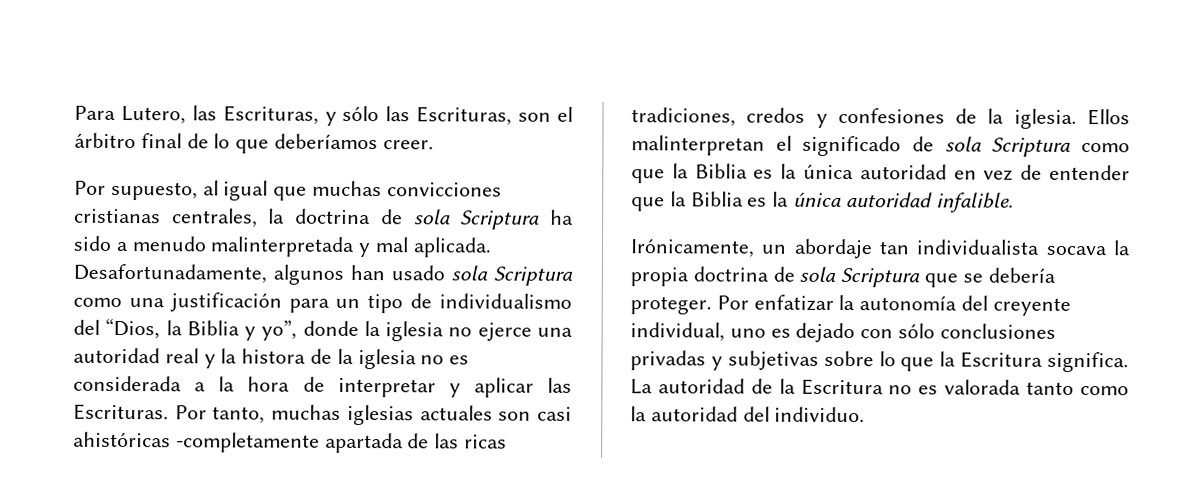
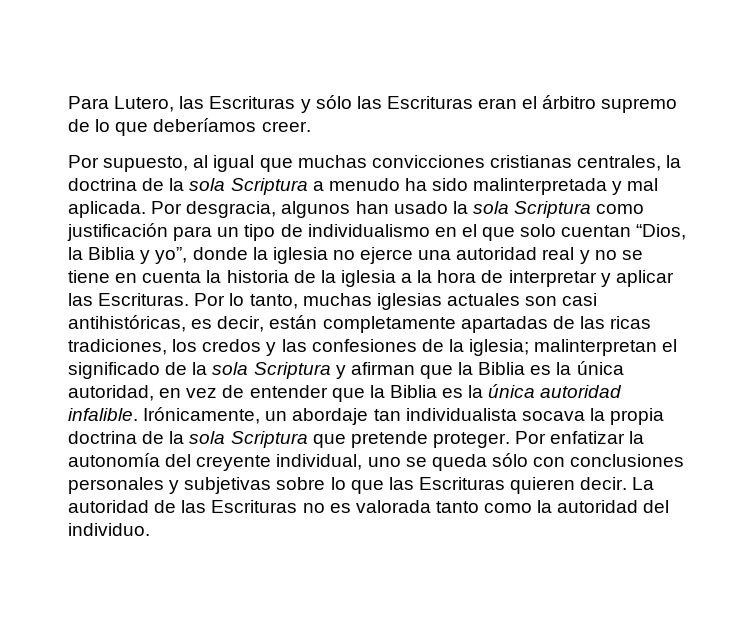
[222,105,319,125] Escrituras, -> [209,96,296,109] Escrituras
[416,106,552,126] Escrituras, son -> [386,96,518,109] Escrituras eran
[140,133,182,149] final -> [601,98,678,113] supremo
[413,209,574,230] [73,235,207,252] sola Scriptura ha sido a menudo -> [169,178,469,195] la sola Scriptura a menudo ha sido
[73,263,267,284] Desafortunadamente, -> [151,201,277,218] Por desgracia,
[451,265,573,286] [73,297,165,308] sola Scriptura como una -> [452,201,645,218] la sola Scriptura como
[73,319,100,335] del -> [434,224,632,241] en el que solo cuentan
[220,348,470,370] [73,375,182,392] la histora de la iglesia no es considerada -> [594,250,643,260] [68,270,396,287] no se tiene en cuenta la historia de la iglesia
(207, 412) none -> [229,293,245,306] lo
[73,431,404,454] ahistóricas -completamente apartada -> [68,315,548,333] antihistóricas, es decir, están completamente apartadas
(736, 117) none -> [172,339,198,352] los
(828, 120) none -> [281,339,307,352] las
[1013,108,1130,129] iglesia. Ellos -> [469,339,530,356] iglesia;
[944,136,1130,157] [631,163,947,184] sola Scriptura como que la Biblia es la única autoridad -> [192,361,624,379] [68,385,154,401] la sola Scriptura y afirman que la Biblia es la única autoridad,
(1014, 202) // -> (138, 414) none
(795, 274) none -> [169,431,185,444] la
[962,267,1056,283] se debería -> [350,431,428,448] pretende
[770,322,1056,344] [630,350,706,371] es dejado con sólo conclusiones privadas -> [405,453,685,471] [68,477,164,494] se queda sólo con conclusiones personales
[939,351,1129,373] la Escritura significa. -> [388,477,628,494] las Escrituras quieren decir.
[778,378,884,396] la Escritura -> [181,500,298,513] las Escrituras

